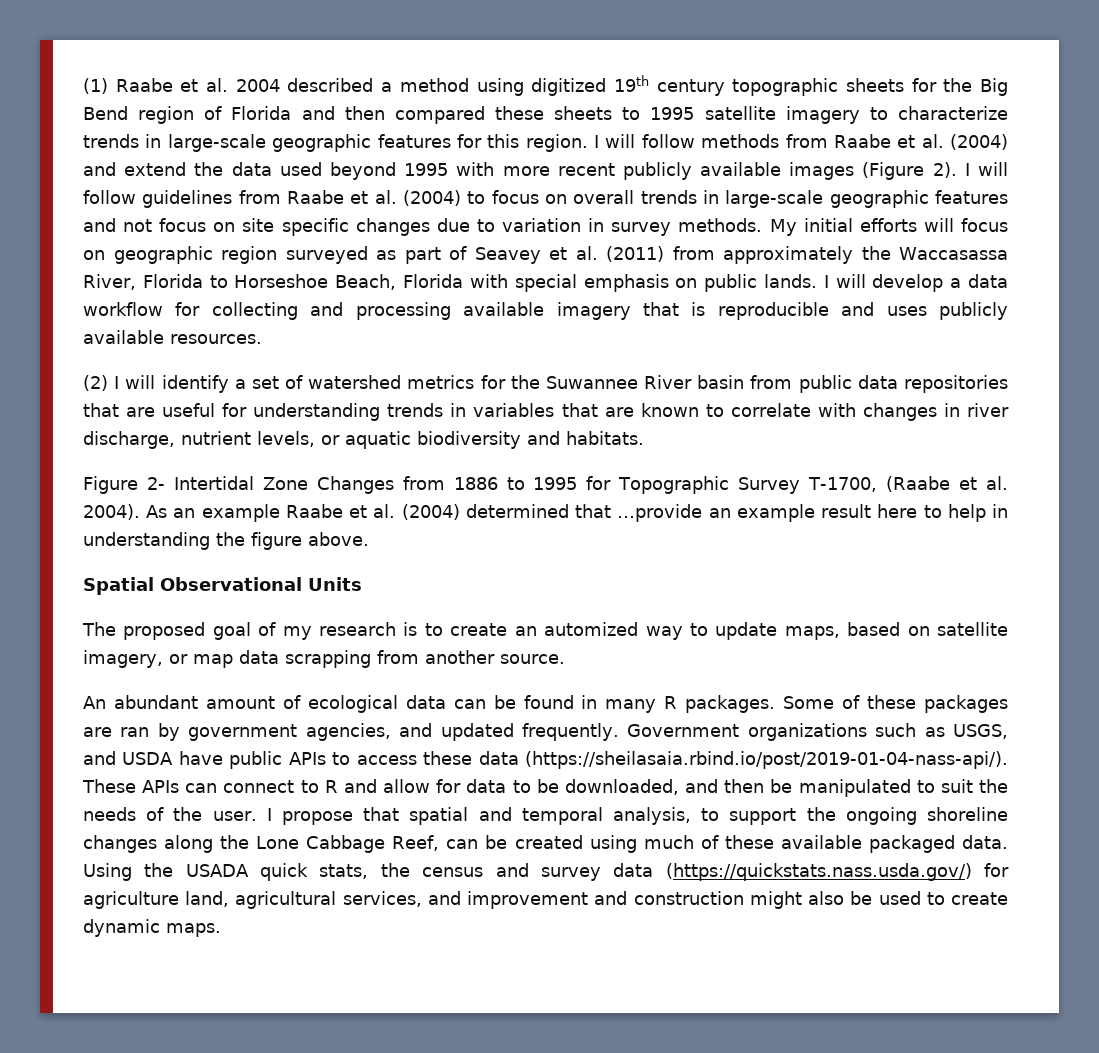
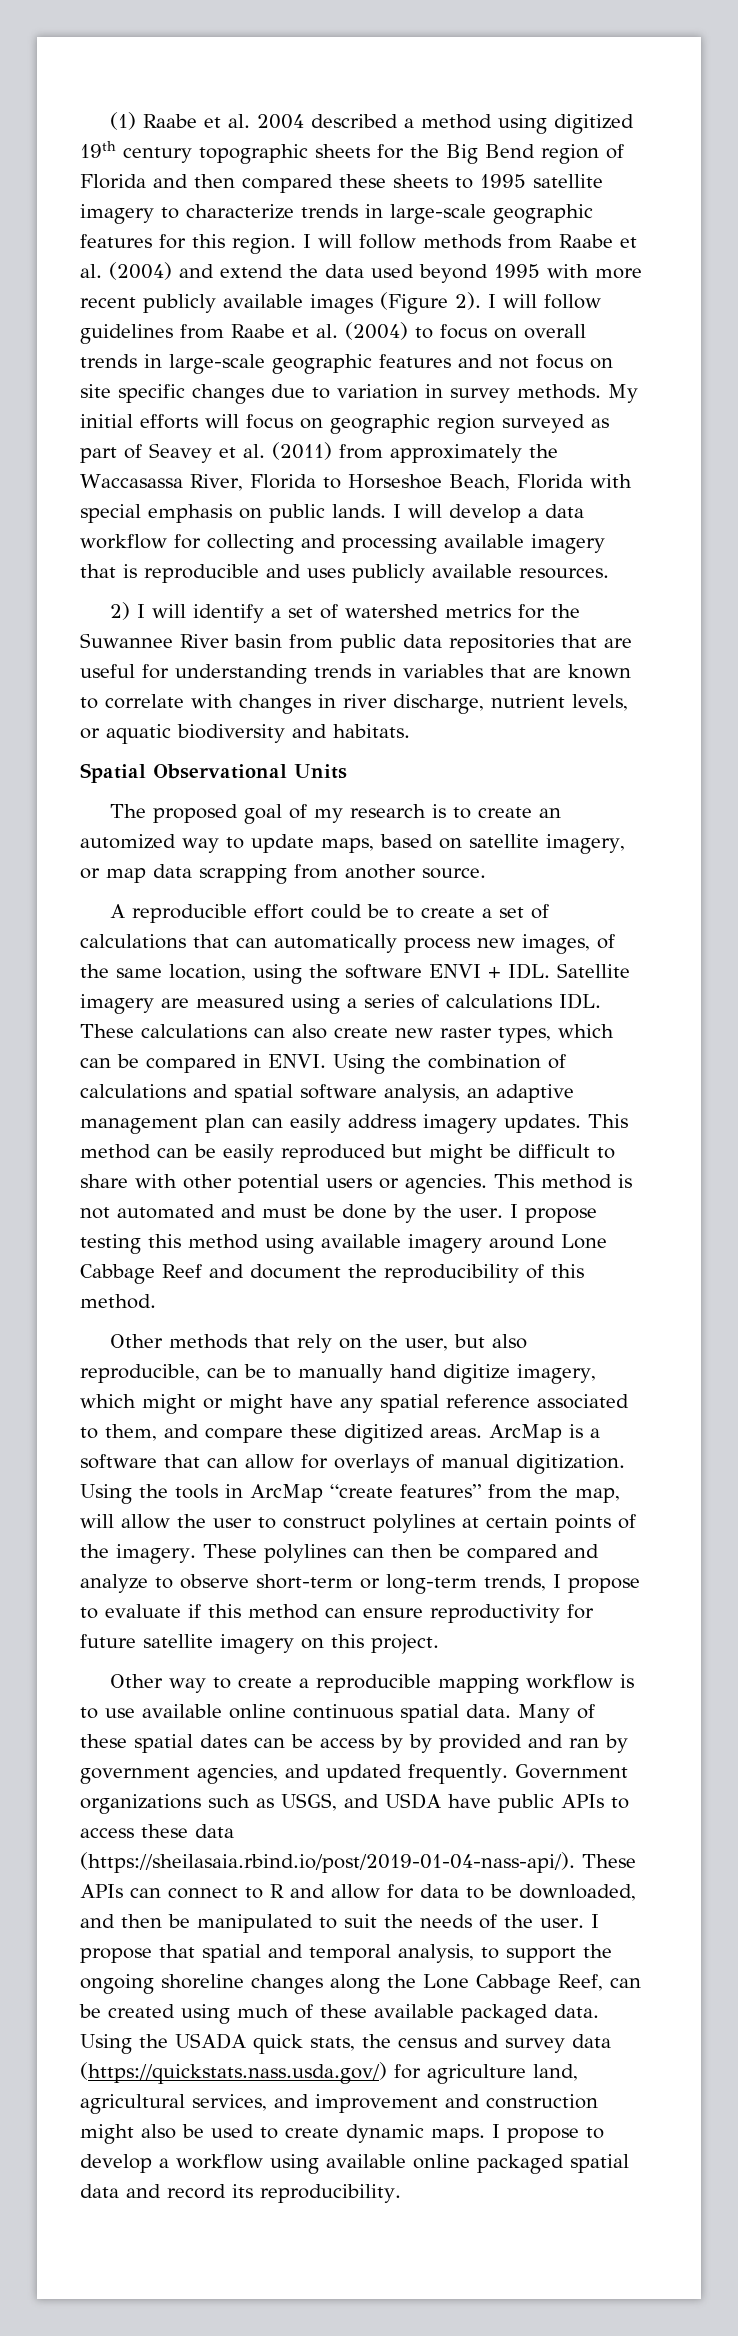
[83,375,108,391] (2) -> [110,602,131,620] 2)
[83,476,1008,494] [83,504,1009,522] [83,532,369,550] // Figure 2- Intertidal Zone Changes from 1886 to 1995 for Topographic Survey T-1700, (Raabe et al. 2004). As an example Raabe et al. (2004) determined that …provide an example result here to help in understanding the figure above. -> (410, 731) none
[83,695,1008,713] [83,727,112,737] An abundant amount of ecological data can be found in many R packages. Some of these packages are -> [110,904,550,923] [80,934,615,954] [80,963,630,984] [80,993,601,1014] [80,1024,614,1043] [80,1054,566,1074] [80,1084,574,1103] [80,1114,628,1134] [80,1144,615,1164] [80,1174,632,1194] [80,1204,597,1223] [80,1234,607,1254] [80,1264,584,1284] [80,1294,156,1309] [110,1334,528,1353] [80,1364,596,1384] [80,1394,629,1414] [80,1424,600,1444] [80,1454,625,1474] [80,1484,620,1504] [80,1514,636,1533] [80,1544,599,1564] [80,1574,640,1594] [80,1604,594,1623] [80,1634,439,1654] [110,1674,635,1694] [80,1704,595,1723] [80,1734,563,1753] A reproducible effort could be to create a set of calculations that can automatically process new images, of the same location, using the software ENVI + IDL. Satellite imagery are measured using a series of calculations IDL. These calculations can also create new raster types, which can be compared in ENVI. Using the combination of calculations and spatial software analysis, an adaptive management plan can easily address imagery updates. This method can be easily reproduced but might be difficult to share with other potential users or agencies. This method is not automated and must be done by the user. I propose testing this method using available imagery around Lone Cabbage Reef and document the reproducibility of this method. // Other methods that rely on the user, but also reproducible, can be to manually hand digitize imagery, which might or might have any spatial reference associated to them, and compare these digitized areas. ArcMap is a software that can allow for overlays of manual digitization. Using the tools in ArcMap “create features” from the map, will allow the user to construct polylines at certain points of the imagery. These polylines can then be compared and analyze to observe short-term or long-term trends, I propose to evaluate if this method can ensure reproductivity for future satellite imagery on this project. // Other way to create a reproducible mapping workflow is to use available online continuous spatial data. Many of these spatial dates can be access by by provided and
(221, 930) none -> [492,2124,604,2143] [80,2154,629,2174] [80,2184,401,2203] I propose to develop a workflow using available online packaged spatial data and record its reproducibility.

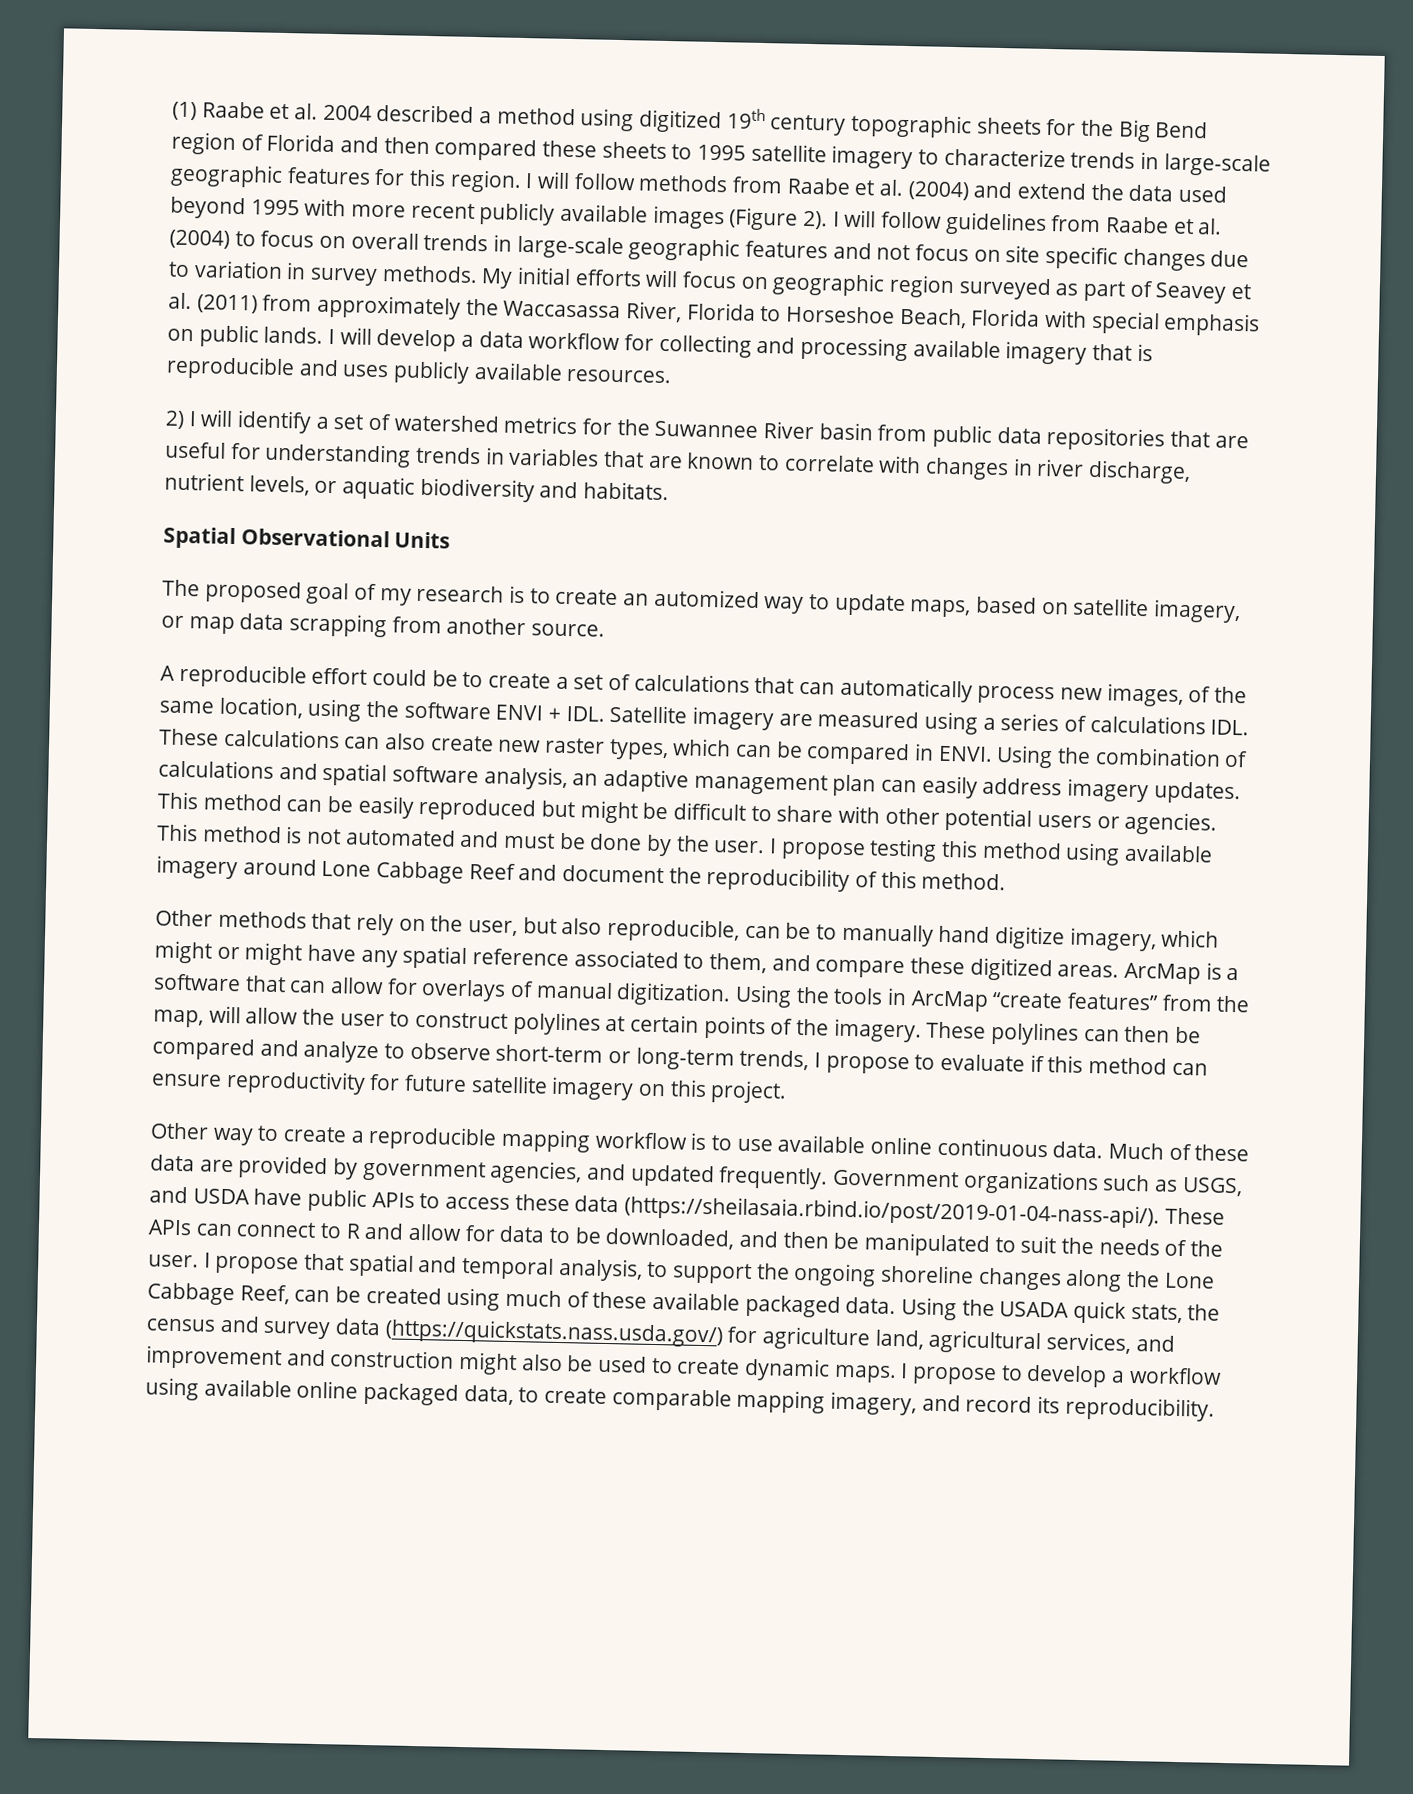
[400,1704,595,1723] [80,1734,599,1753] spatial data. Many of these spatial dates can be access by by provided and ran -> [1052,1141,1250,1162] [150,1154,329,1180] data. Much of these data are provided
[570,2154,629,2173] [80,2184,119,2198] spatial data -> [463,1385,918,1416] data, to create comparable mapping imagery,

